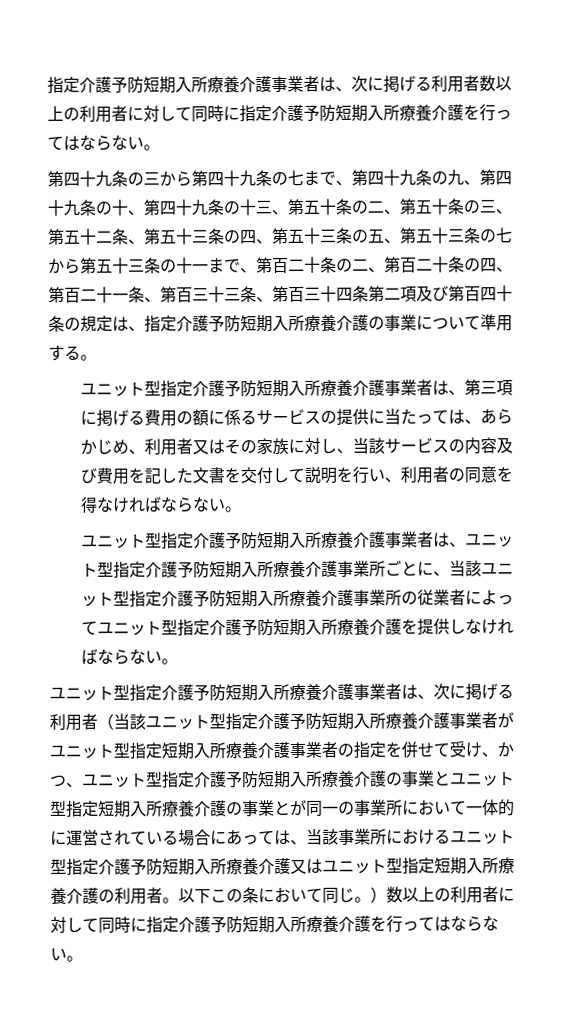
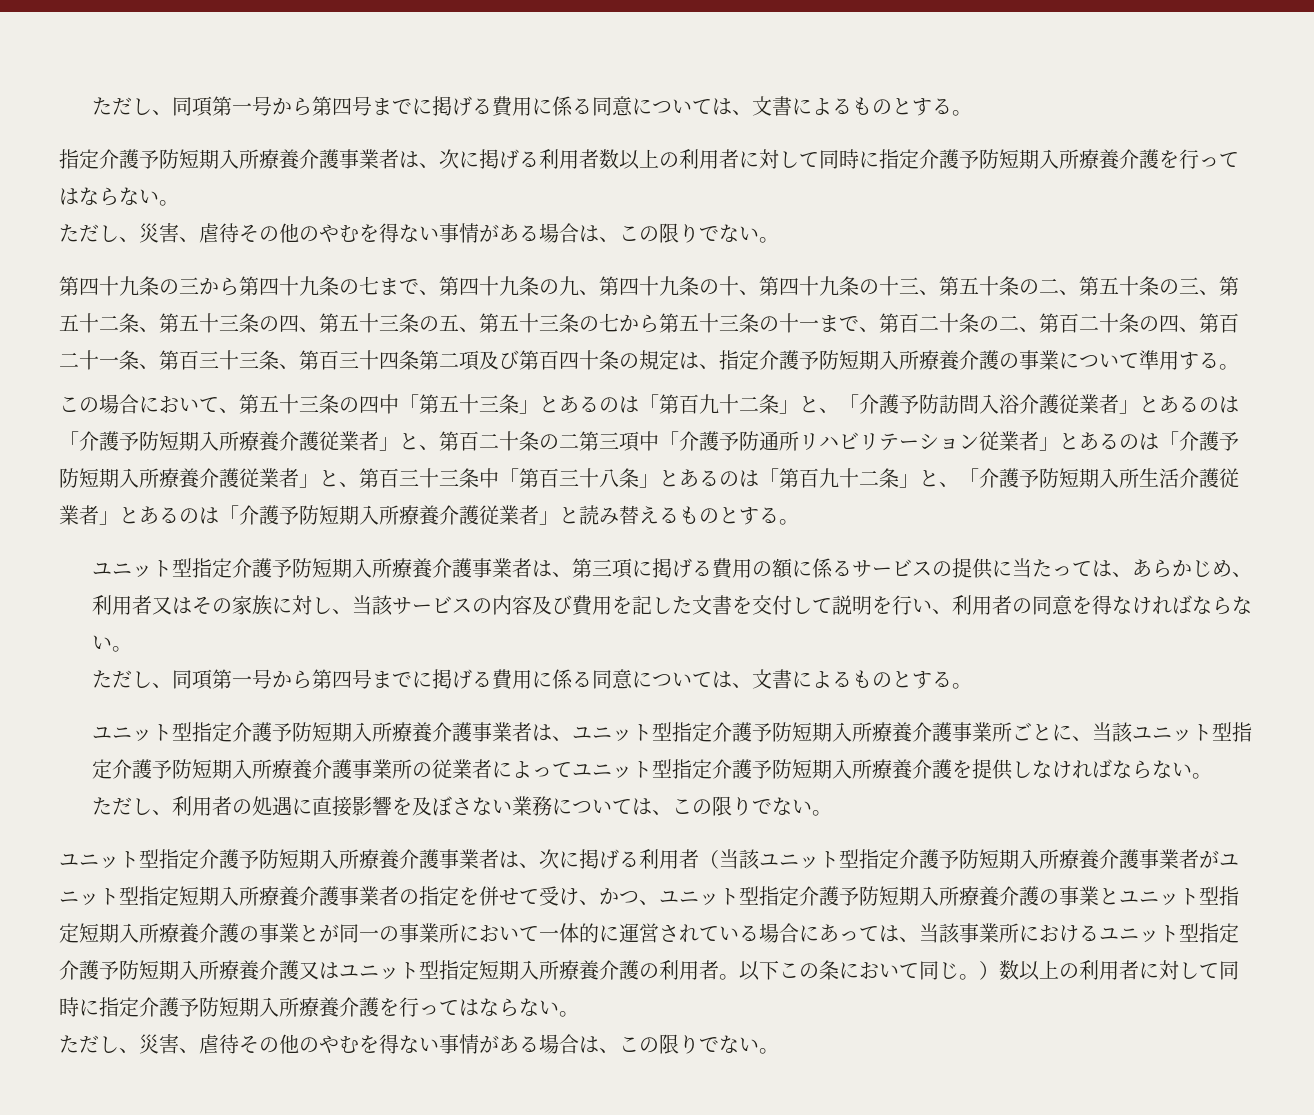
(47, 85) none -> [91,96,972,117] ただし、同項第一号から第四号までに掲げる費用に係る同意については、文書によるものとする。 //
(160, 147) none -> [59,223,779,243] // ただし、災害、虐待その他のやむを得ない事情がある場合は、この限りでない。
(97, 357) none -> [59,394,1239,414] [59,431,1239,452] [59,468,1239,488] [59,505,799,525] // この場合において、第五十三条の四中「第五十三条」とあるのは「第百九十二条」と、「介護予防訪問入浴介護従業者」とあるのは「介護予防短期入所療養介護従業者」と、第百二十条の二第三項中「介護予防通所リハビリテーション従業者」とあるのは「介護予防短期入所療養介護従業者」と、第百三十三条中「第百三十八条」とあるのは「第百九十二条」と、「介護予防短期入所生活介護従業者」とあるのは「介護予防短期入所療養介護従業者」と読み替えるものとする。
(242, 509) none -> [91,669,972,690] // ただし、同項第一号から第四号までに掲げる費用に係る同意については、文書によるものとする。
(178, 661) none -> [91,796,832,817] // ただし、利用者の処遇に直接影響を及ぼさない業務については、この限りでない。
(83, 958) none -> [59,1034,779,1054] // ただし、災害、虐待その他のやむを得ない事情がある場合は、この限りでない。

